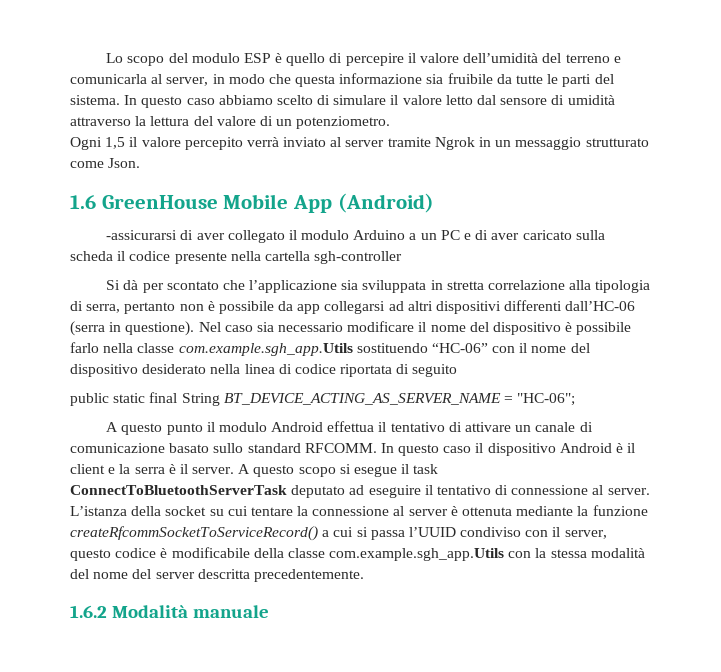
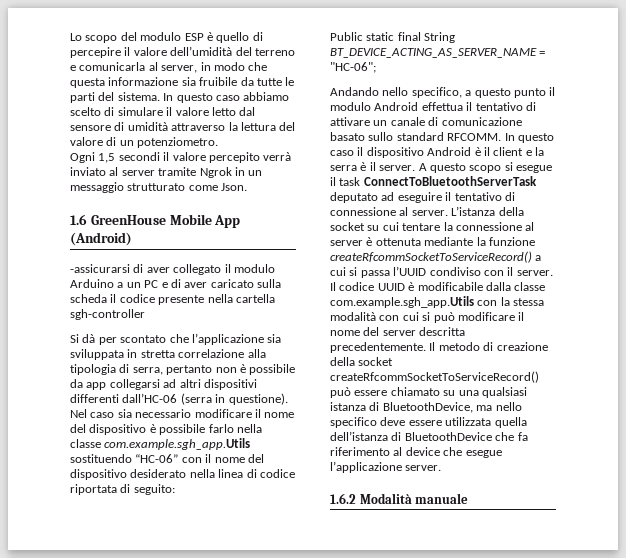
(126, 143) none -> [118,152,160,161] secondi
[412,364,458,377] [70,393,109,406] seguito // public -> [133,484,175,495] [330,32,363,41] seguito: // Public
[106,422,119,432] A -> [330,87,472,98] Andando nello specifico, a
[564,530,607,539] [70,548,157,561] server, questo codice -> [516,270,553,276] [330,282,405,291] server. Il codice UUID
[253,548,284,558] della -> [485,282,511,291] dalla
[70,569,89,579] del -> [379,312,525,323] con cui si può modificare il
(364, 575) none -> [429,342,548,351] [330,357,394,366] [330,371,539,383] [330,387,527,398] [330,402,522,413] [330,417,527,428] [330,431,528,441] [330,447,502,458] [330,461,442,473] Il metodo di creazione della socket createRfcommSocketToServiceRecord() può essere chiamato su una qualsiasi istanza di BluetoothDevice, ma nello specifico deve essere utilizzata quella dell’istanza di BluetoothDevice che fa riferimento al device che esegue l’applicazione server.

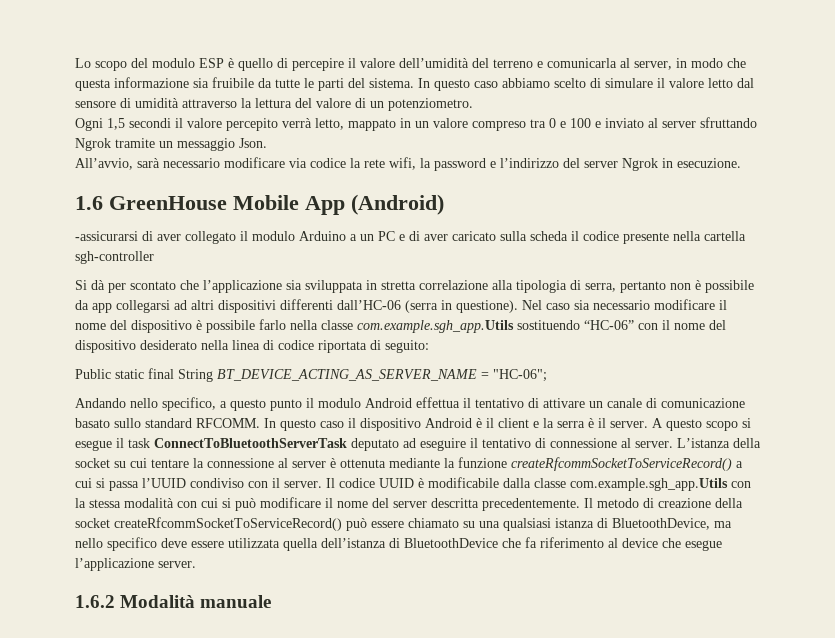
[70,167,263,178] [70,182,248,193] inviato al server tramite Ngrok in un messaggio strutturato come Json. -> [315,117,757,131] [75,138,267,151] [75,157,741,171] letto, mappato in un valore compreso tra 0 e 100 e inviato al server sfruttando Ngrok tramite un messaggio Json. // All’avvio, sarà necessario modificare via codice la rete wifi, la password e l’indirizzo del server Ngrok in esecuzione.

